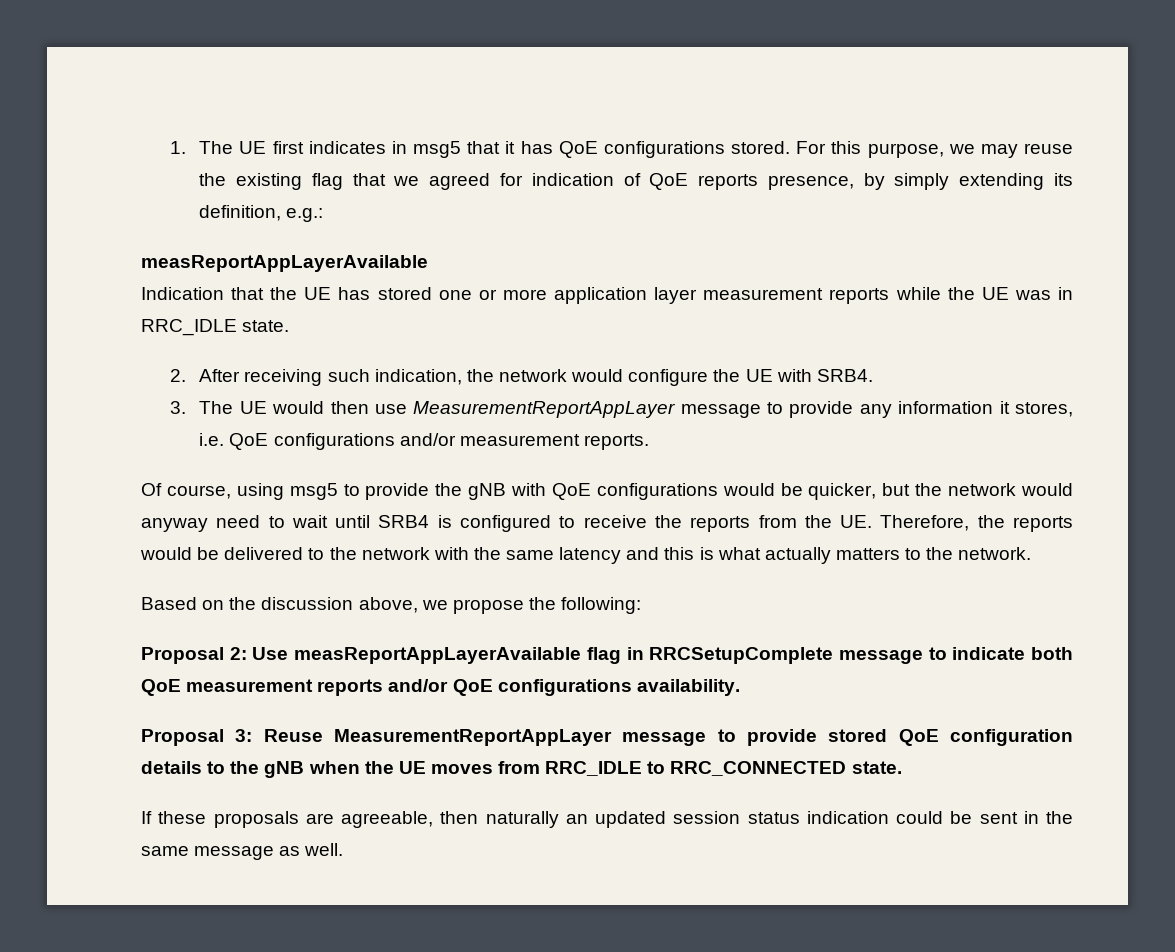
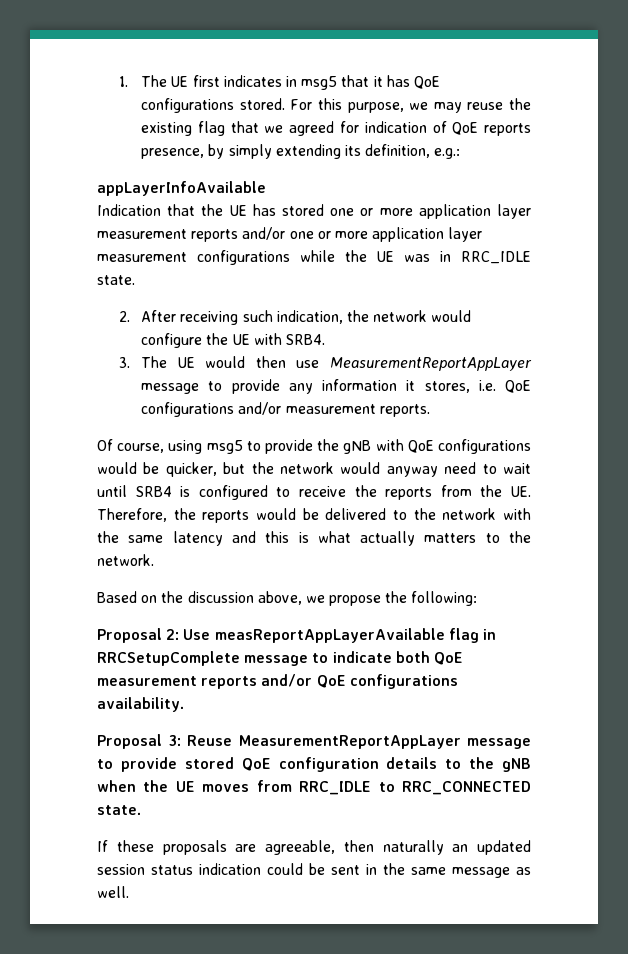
[141,255,428,272] measReportAppLayerAvailable -> [97,181,266,196] appLayerInfoAvailable
(890, 296) none -> [242,227,483,242] [97,250,290,265] and/or one or more application layer measurement configurations

